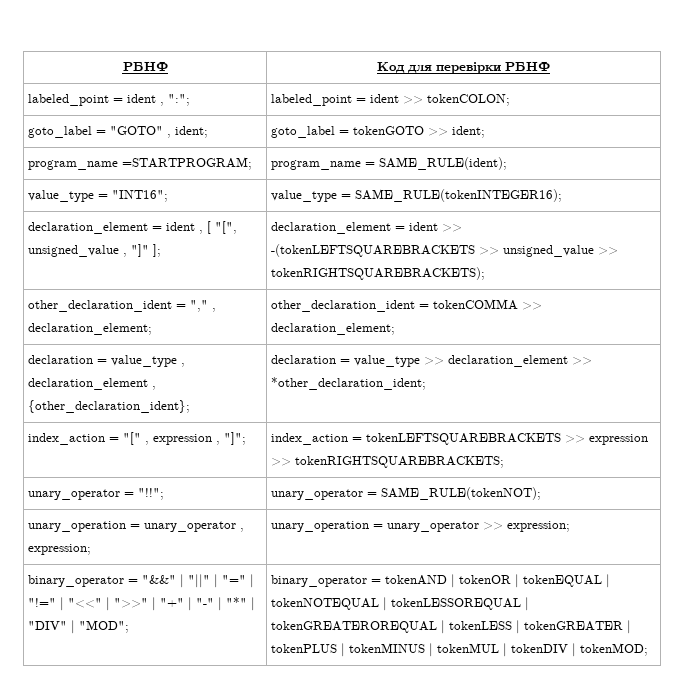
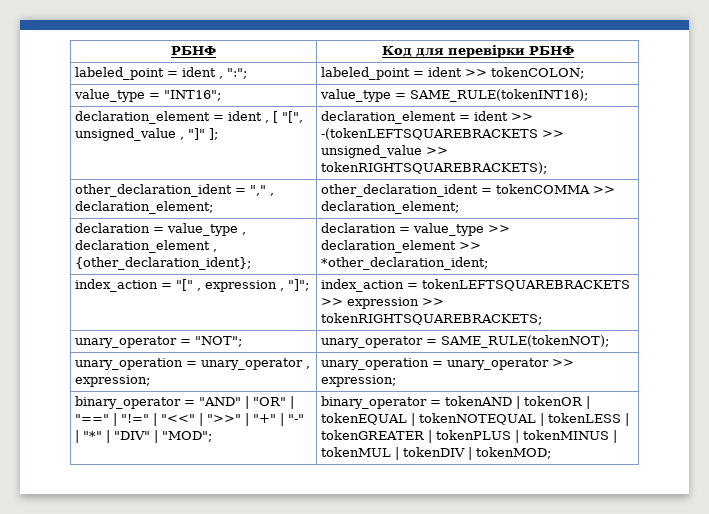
[28,126,209,138] [271,126,486,138] [28,157,253,170] [271,157,508,170] // goto_label = "GOTO" , ident; | goto_label = tokenGOTO >> ident; // program_name =STARTPROGRAM; | program_name = SAME_RULE(ident); -> (585, 73) none
[355,189,563,202] SAME_RULE(tokenINTEGER16); -> [410,89,589,102] SAME_RULE(tokenINT16);
[138,488,165,500] "!!"; -> [195,336,243,347] "NOT";
[142,574,247,588] "&&" | "||" | "=" -> [199,396,295,409] [75,414,110,423] "AND" | "OR" | "=="
[391,597,530,611] [271,620,446,634] tokenLESSOREQUAL | tokenGREATEROREQUAL | -> (545, 419) none

